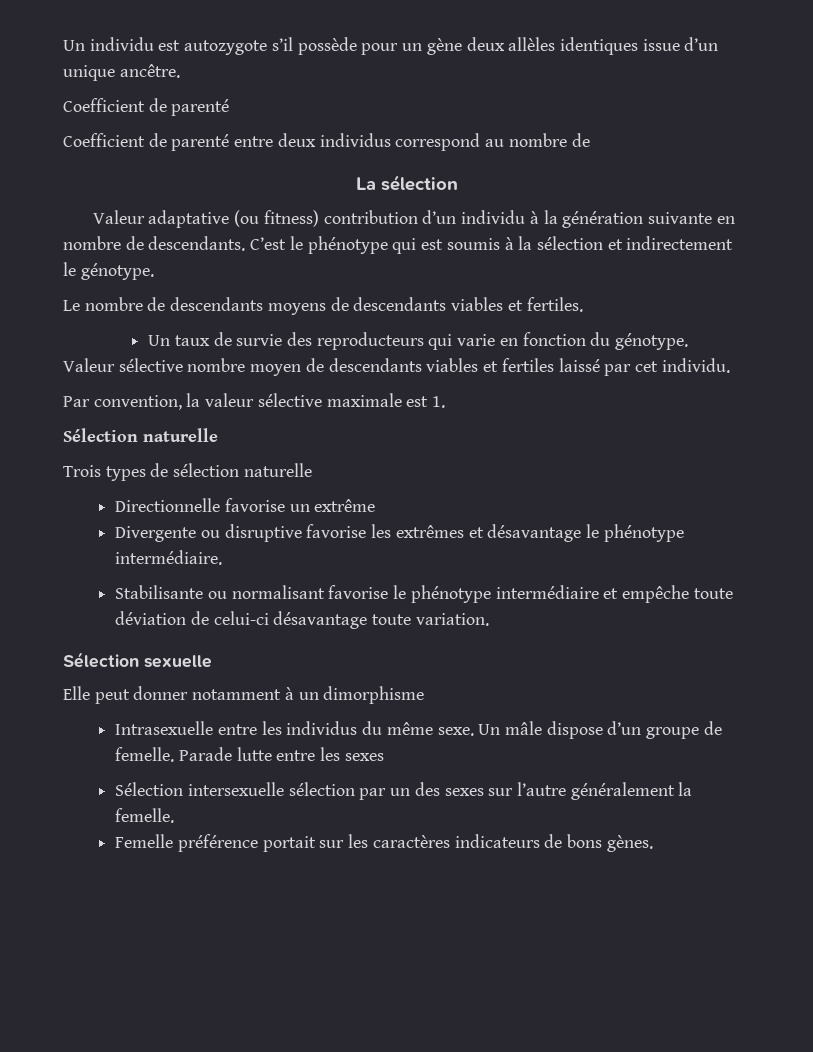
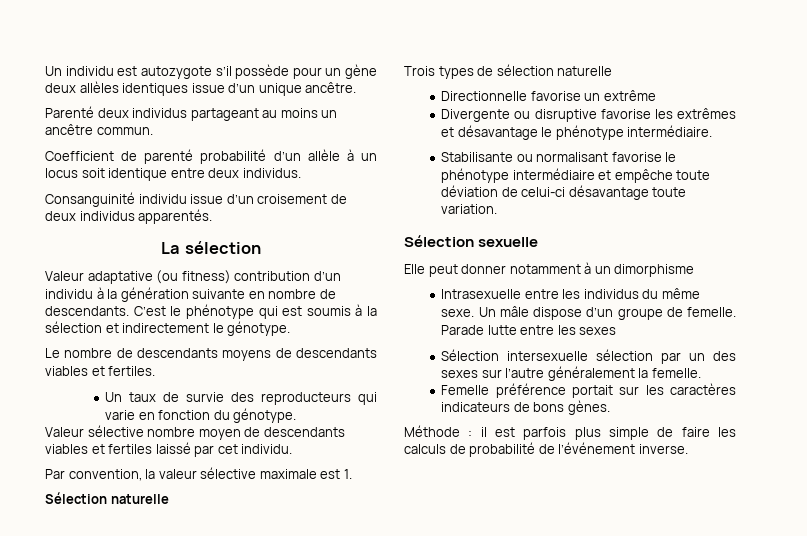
[63,98,230,116] [63,133,590,151] Coefficient de parenté // Coefficient de parenté entre deux individus correspond au nombre de -> [45,106,338,121] [45,124,153,135] [45,149,378,164] [45,168,301,181] [45,192,347,207] [45,209,213,224] Parenté deux individus partageant au moins un ancêtre commun. // Coefficient de parenté probabilité d’un allèle à un locus soit identique entre deux individus. // Consanguinité individu issue d’un croisement de deux individus apparentés.
(653, 843) none -> [404,425,736,440] [404,442,688,457] // Méthode : il est parfois plus simple de faire les calculs de probabilité de l’événement inverse.

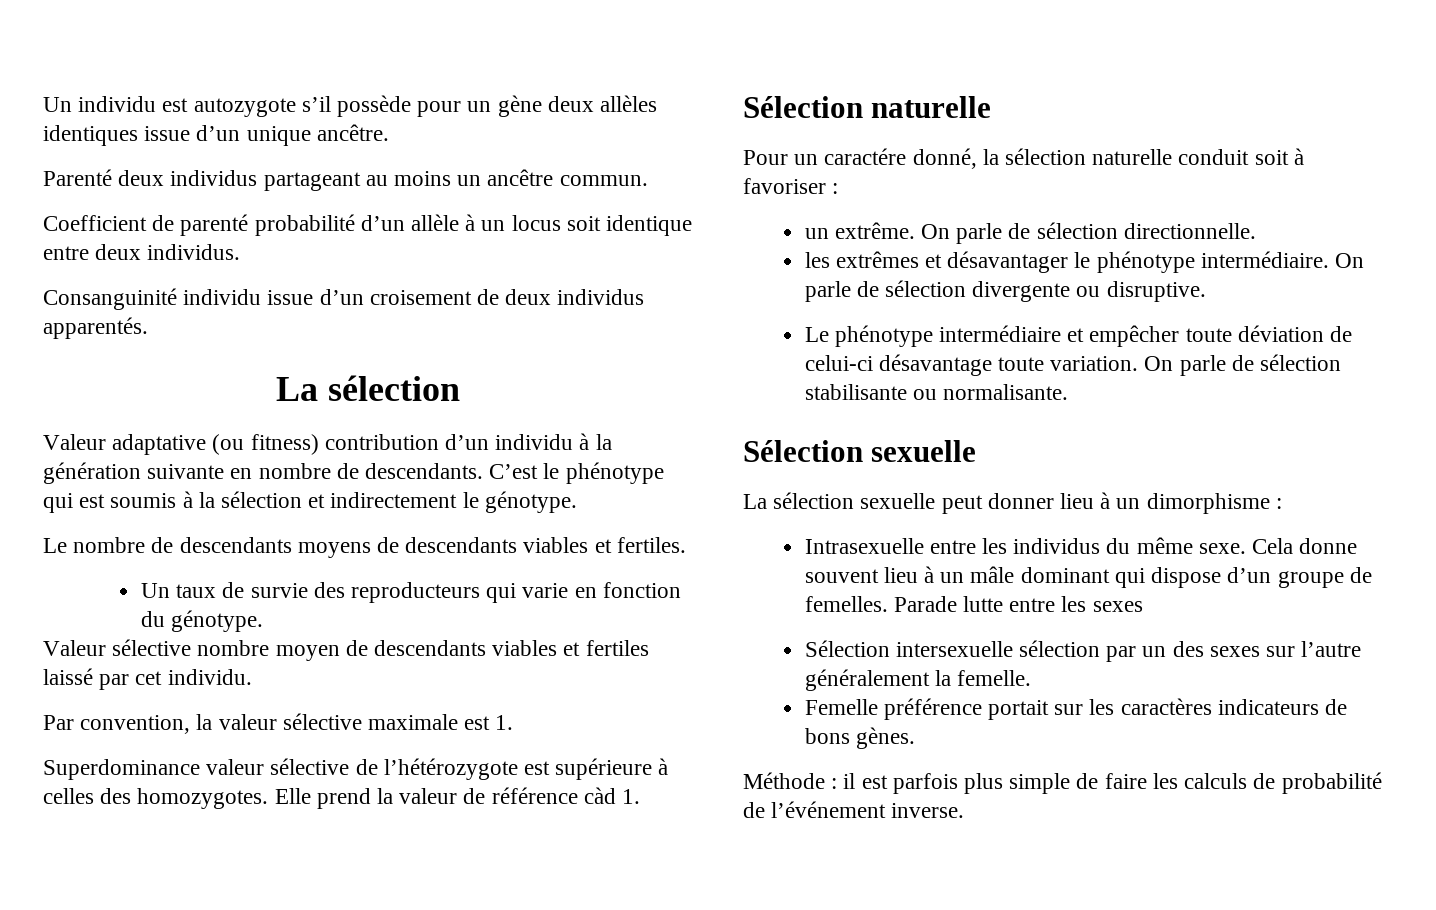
[45,492,169,504] [404,64,613,79] [441,90,656,101] [441,109,651,122] Sélection naturelle // Trois types de sélection naturelle // Directionnelle favorise un extrême // Divergente ou disruptive favorise -> [43,758,669,780] [43,787,641,809] [743,96,992,118] [743,148,1304,169] [743,178,839,194] [804,222,1256,244] Superdominance valeur sélective de l’hétérozygote est supérieure à celles des homozygotes. Elle prend la valeur de référence càd 1. // Sélection naturelle // Pour un caractére donné, la sélection naturelle conduit soit à favoriser : // un extrême. On parle de sélection directionnelle. //
[457,125,538,140] désavantage -> [947,251,1069,273] désavantager
[441,152,677,162] // Stabilisante ou normalisant favorise le -> [1335,253,1365,268] [804,280,1206,302] [804,327,829,342] On parle de sélection divergente ou disruptive. // Le
[614,169,673,183] empêche -> [1089,325,1180,347] empêcher
(498, 209) none -> [1144,354,1342,376] [804,384,1069,400] On parle de sélection stabilisante ou normalisante.
[404,264,425,274] Elle -> [743,492,936,509] La sélection sexuelle
[509,264,581,274] notamment -> [1060,493,1095,509] lieu
(695, 270) none -> [1275,498,1282,509] :
[478,306,529,317] Un mâle -> [1252,538,1358,554] [804,566,1145,588] Cela donne souvent lieu à un mâle dominant qui
[687,307,736,317] femelle. -> [804,596,888,612] femelles.

